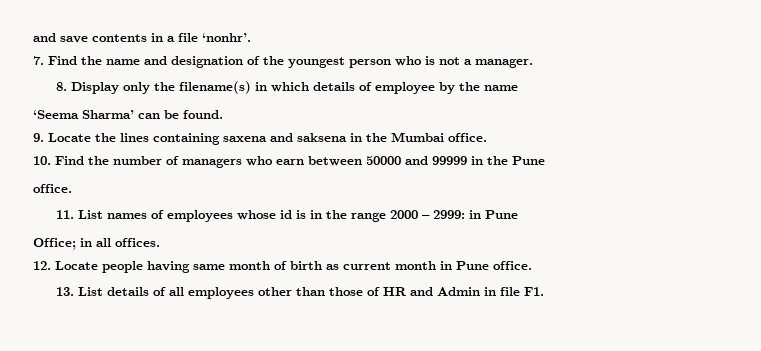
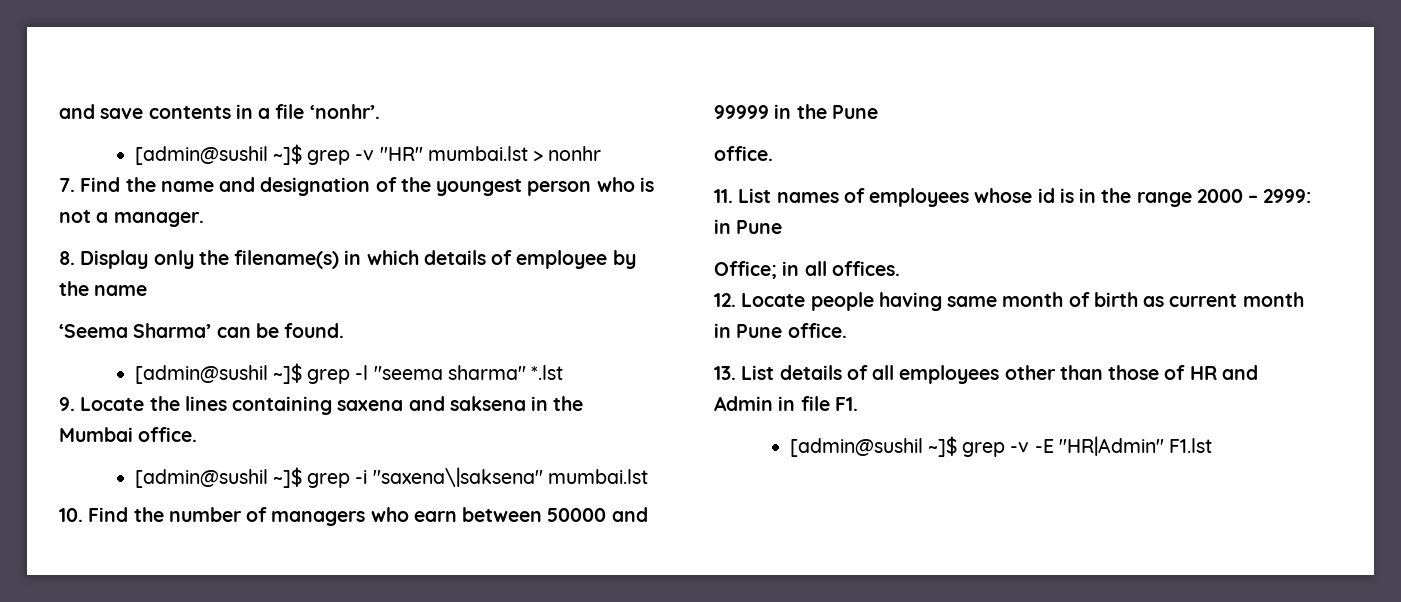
(251, 37) none -> [134,144,602,165] // [admin@sushil ~]$ grep -v "HR" mumbai.lst > nonhr
(223, 114) none -> [134,363,564,384] // [admin@sushil ~]$ grep -l "seema sharma" *.lst
(487, 137) none -> [134,467,648,488] // [admin@sushil ~]$ grep -i "saxena\|saksena" mumbai.lst
(545, 291) none -> [789,436,1213,457] // [admin@sushil ~]$ grep -v -E "HR|Admin" F1.lst

